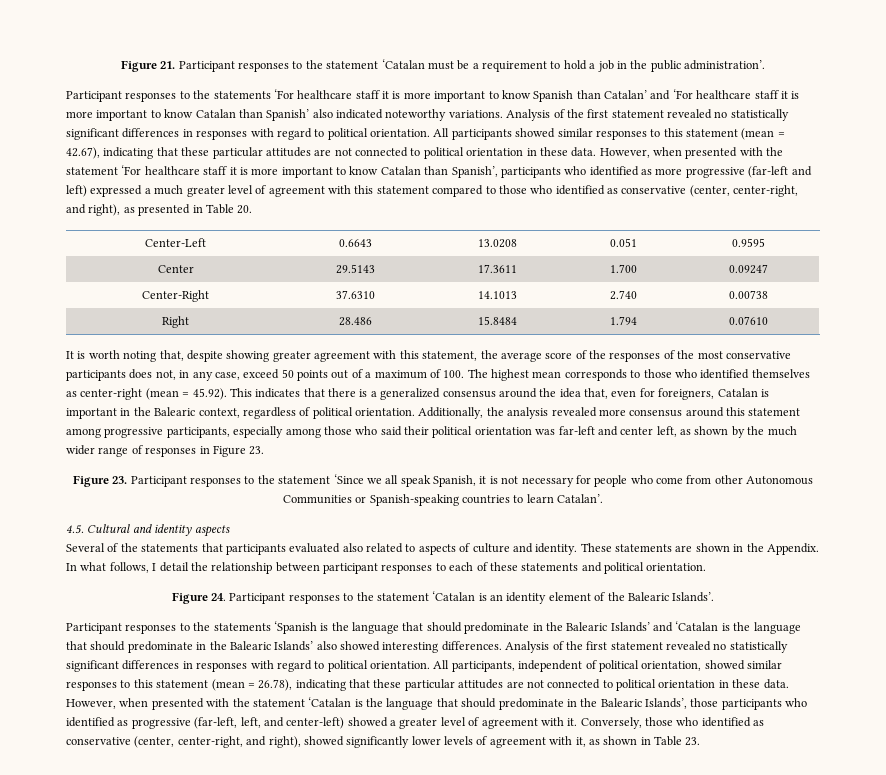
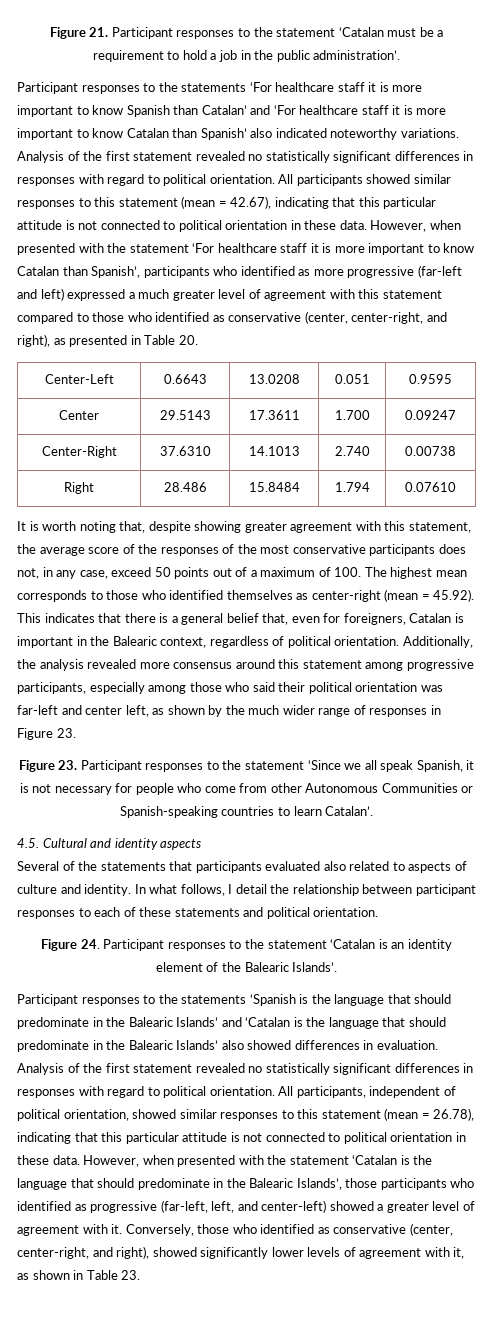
[181,147,332,159] these particular attitudes are -> [358,197,437,209] [17,220,75,230] this particular attitude is
[380,388,581,400] generalized consensus around the idea -> [181,613,259,625] general belief
[580,543,819,555] These statements are shown in the Appendix. -> (132, 890) none
[382,641,502,653] interesting differences. -> [294,1040,438,1050] differences in evaluation.
[373,679,524,691] these particular attitudes are -> [101,1132,240,1144] this particular attitude is

